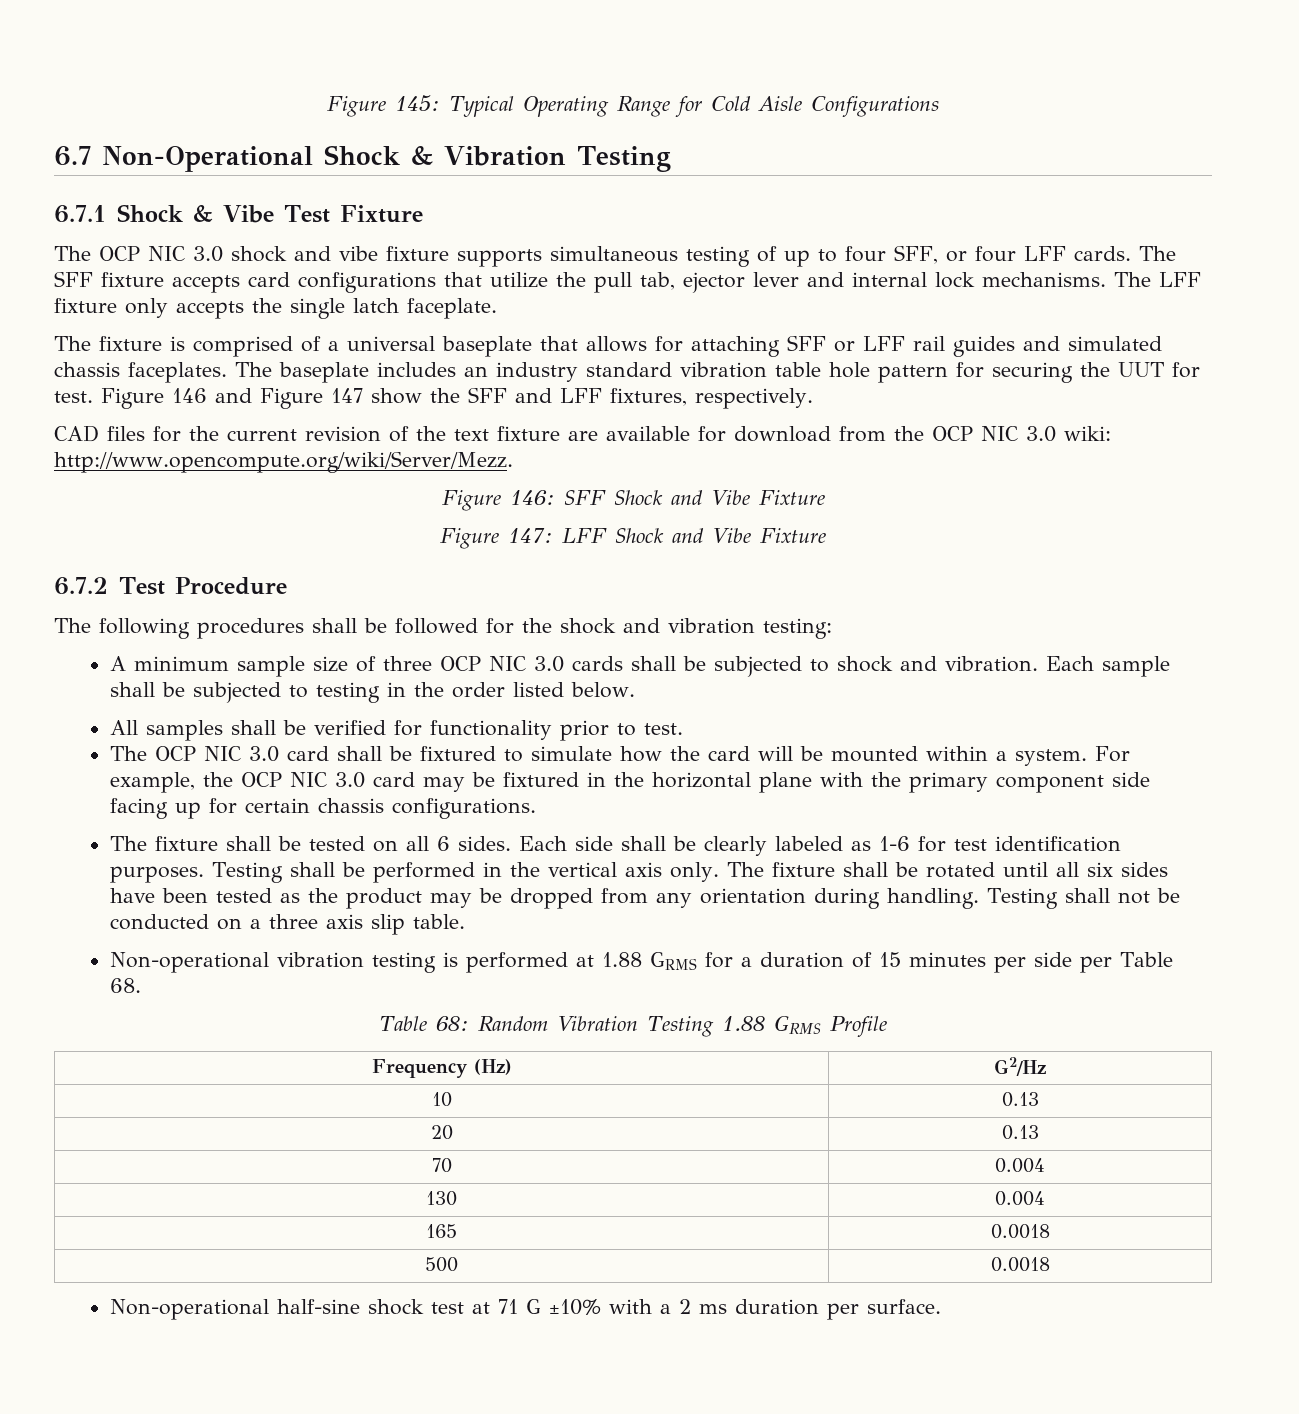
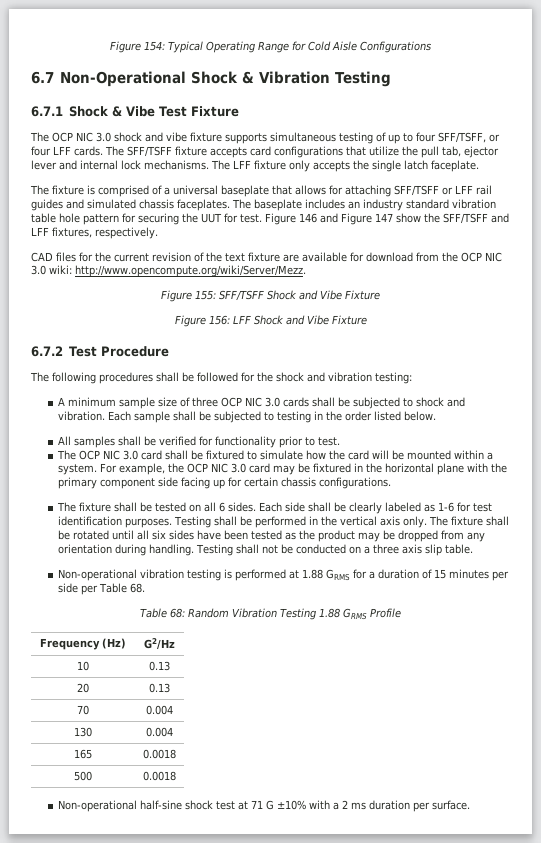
[327,95,441,117] Figure 145: -> [110,41,165,53] Figure 154:
[894,245,938,264] SFF, -> [438,132,486,143] SFF/TSFF,
[54,271,93,287] SFF -> [127,146,172,157] SFF/TSFF
[787,335,826,351] SFF -> [394,185,439,196] SFF/TSFF
[468,387,507,403] SFF -> [443,213,488,224] SFF/TSFF
[509,490,606,505] 146: SFF -> [195,290,264,301] 155: SFF/TSFF
[508,528,554,543] 147: -> [208,315,230,325] 156:

